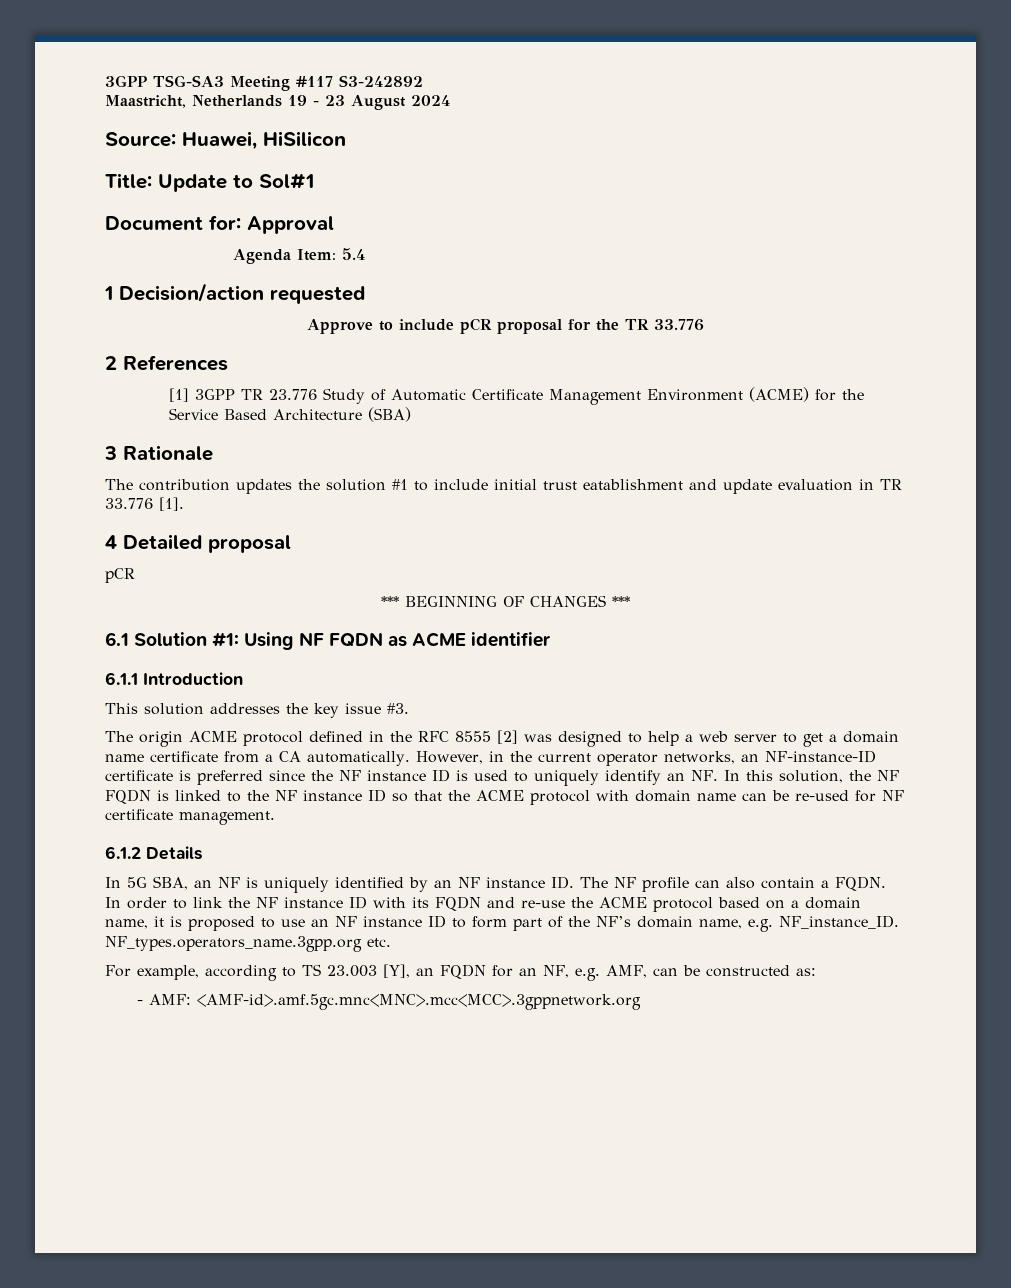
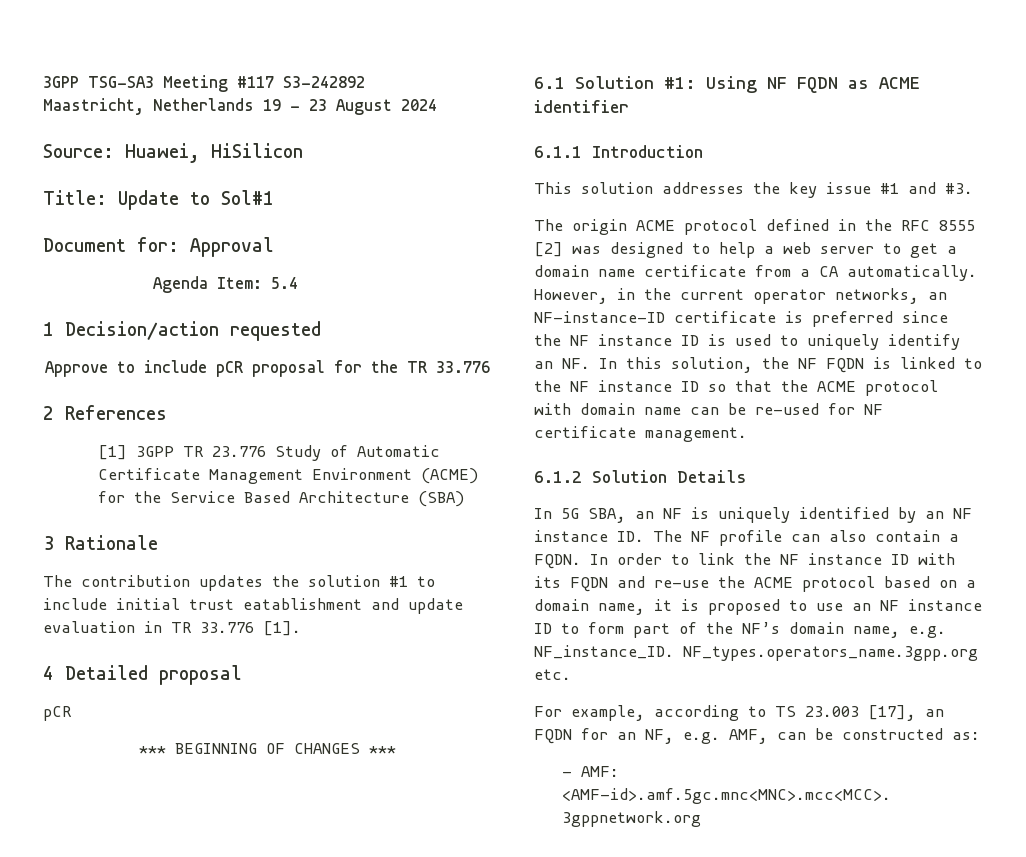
(381, 708) none -> [880,182,936,194] #1 and
(141, 852) none -> [592,470,667,483] Solution
[383,964,410,978] [Y], -> [868,705,916,721] [17],

